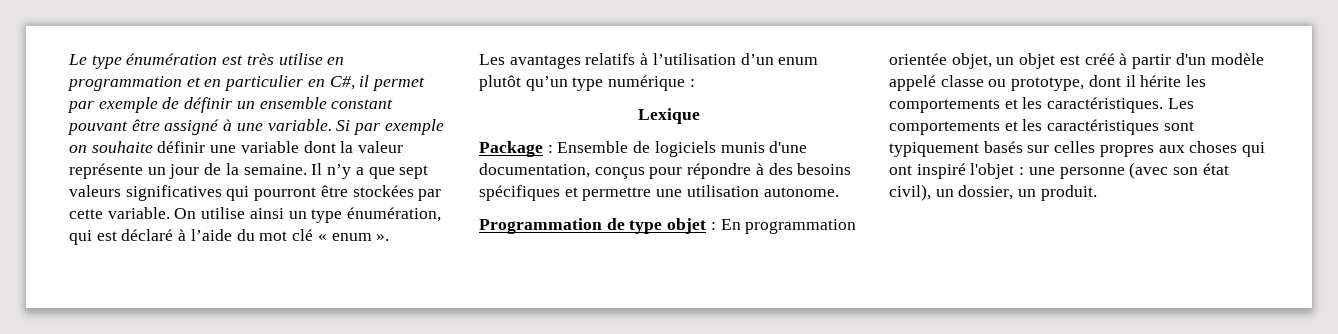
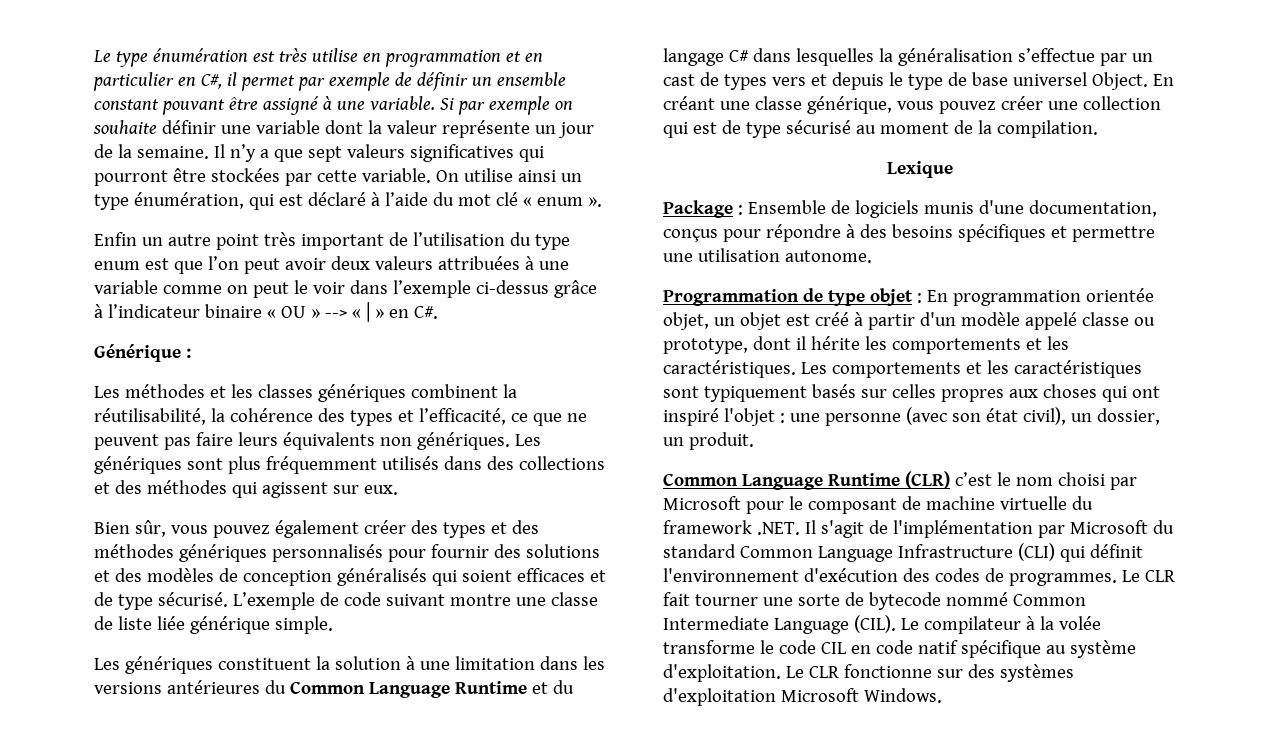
[479,53,819,69] [479,75,695,91] Les avantages relatifs à l’utilisation d’un enum plutôt qu’un type numérique : -> [94,232,570,250] [94,256,569,274] [94,280,597,298] [94,302,438,322] [94,344,191,362] [94,384,517,402] [94,408,587,426] [94,432,541,450] [94,456,605,474] [94,480,398,498] [94,520,539,538] [94,544,600,562] [94,568,606,586] [94,592,598,610] [94,616,333,634] [94,656,605,674] [94,680,574,698] [663,48,1153,66] [663,72,1174,90] [663,96,1161,114] [663,120,1098,138] Enfin un autre point très important de l’utilisation du type enum est que l’on peut avoir deux valeurs attribuées à une variable comme on peut le voir dans l’exemple ci-dessus grâce à l’indicateur binaire « OU » --> « | » en C#. // Générique : // Les méthodes et les classes génériques combinent la réutilisabilité, la cohérence des types et l’efficacité, ce que ne peuvent pas faire leurs équivalents non génériques. Les génériques sont plus fréquemment utilisés dans des collections et des méthodes qui agissent sur eux. // Bien sûr, vous pouvez également créer des types et des méthodes génériques personnalisés pour fournir des solutions et des modèles de conception généralisés qui soient efficaces et de type sécurisé. L’exemple de code suivant montre une classe de liste liée générique simple. // Les génériques constituent la solution à une limitation dans les versions antérieures du Common Language Runtime et du langage C# dans lesquelles la généralisation s’effectue par un cast de types vers et depuis le type de base universel Object. En créant une classe générique, vous pouvez créer une collection qui est de type sécurisé au moment de la compilation.
(1097, 193) none -> [663,471,1137,490] [663,496,1093,514] [663,520,1174,538] [663,543,1143,562] [663,568,1175,586] [663,592,1086,610] [663,615,1101,634] [663,640,1136,658] [663,664,1074,682] [663,688,942,706] // Common Language Runtime (CLR) c’est le nom choisi par Microsoft pour le composant de machine virtuelle du framework .NET. Il s'agit de l'implémentation par Microsoft du standard Common Language Infrastructure (CLI) qui définit l'environnement d'exécution des codes de programmes. Le CLR fait tourner une sorte de bytecode nommé Common Intermediate Language (CIL). Le compilateur à la volée transforme le code CIL en code natif spécifique au système d'exploitation. Le CLR fonctionne sur des systèmes d'exploitation Microsoft Windows.

